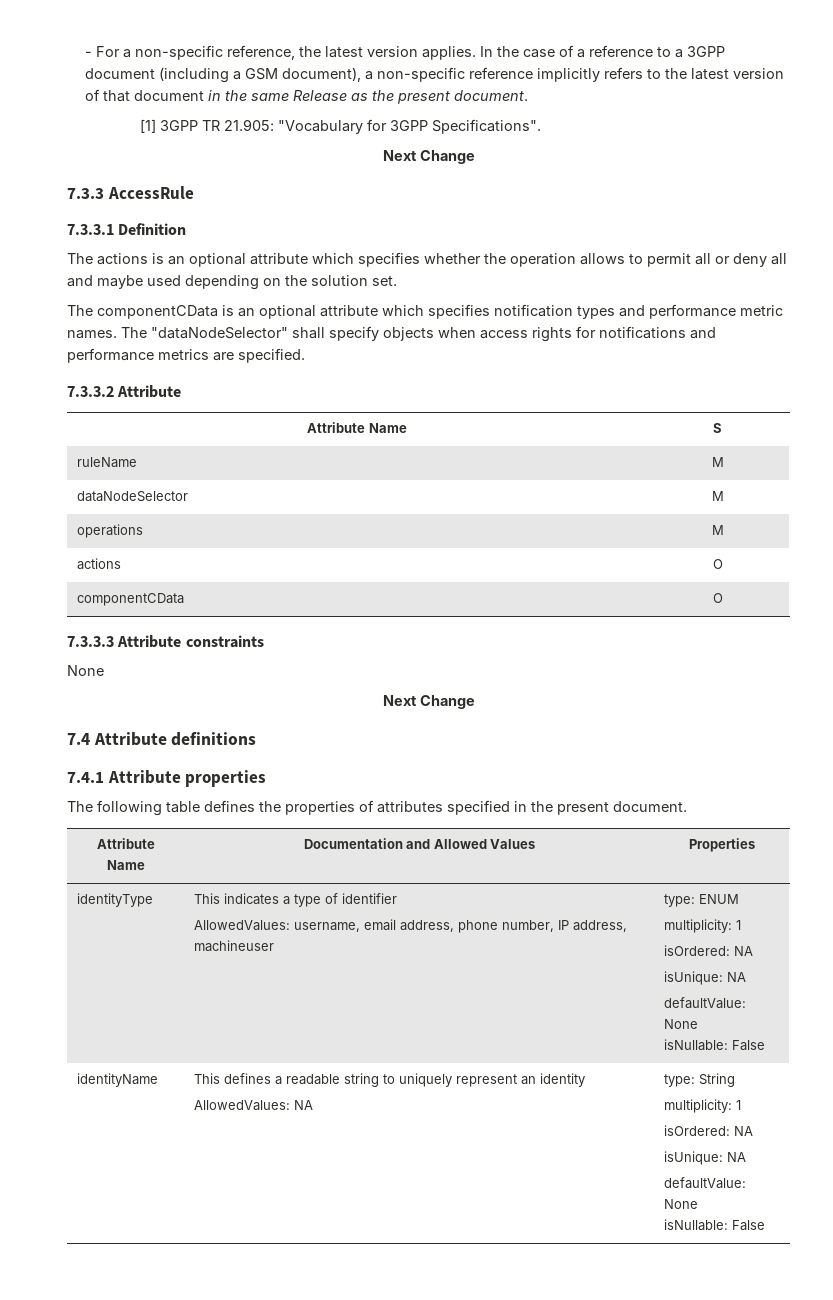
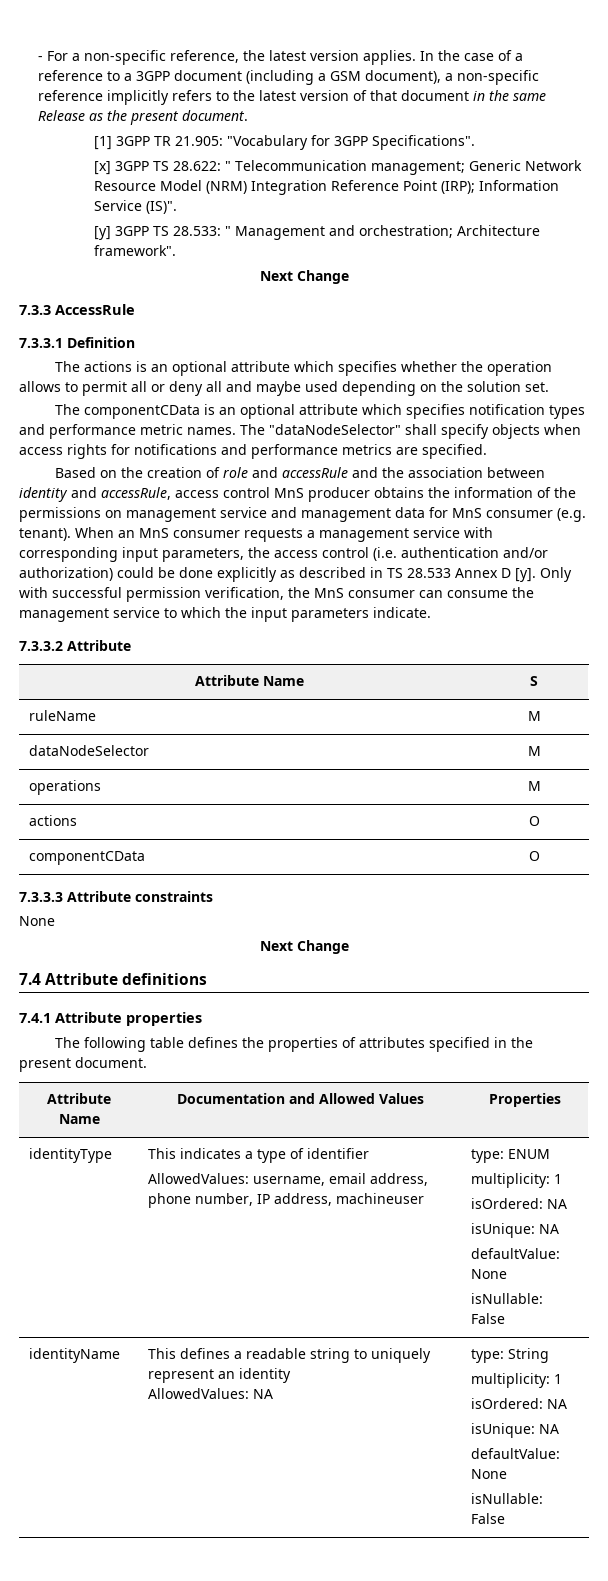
(542, 126) none -> [94,160,583,175] [94,180,560,195] [94,200,178,214] [94,225,541,240] [94,245,177,256] // [x] 3GPP TS 28.622: " Telecommunication management; Generic Network Resource Model (NRM) Integration Reference Point (IRP); Information Service (IS)". // [y] 3GPP TS 28.533: " Management and orchestration; Architecture framework".
(305, 355) none -> [55,467,546,478] [19,487,576,502] [19,507,586,522] [19,527,493,542] [19,547,548,562] [19,567,572,582] [19,587,534,602] [19,607,431,622] // Based on the creation of role and accessRule and the association between identity and accessRule, access control MnS producer obtains the information of the permissions on management service and management data for MnS consumer (e.g. tenant). When an MnS consumer requests a management service with corresponding input parameters, the access control (i.e. authentication and/or authorization) could be done explicitly as described in TS 28.533 Annex D [y]. Only with successful permission verification, the MnS consumer can consume the management service to which the input parameters indicate.

